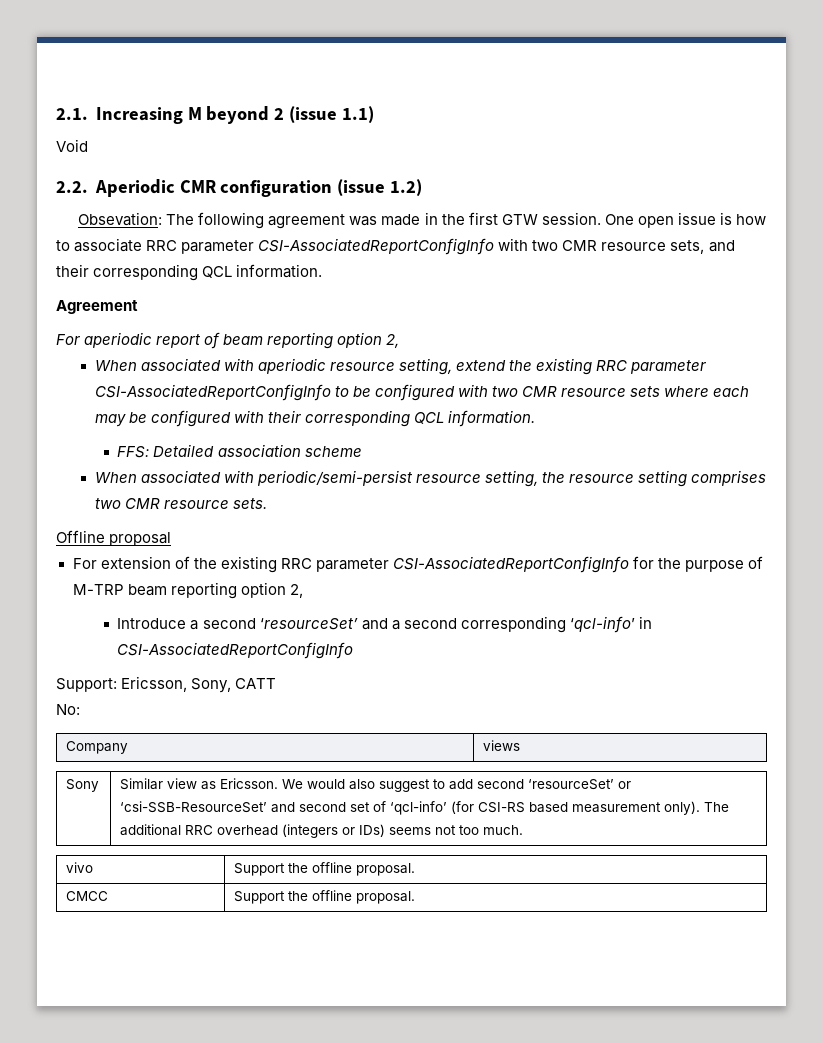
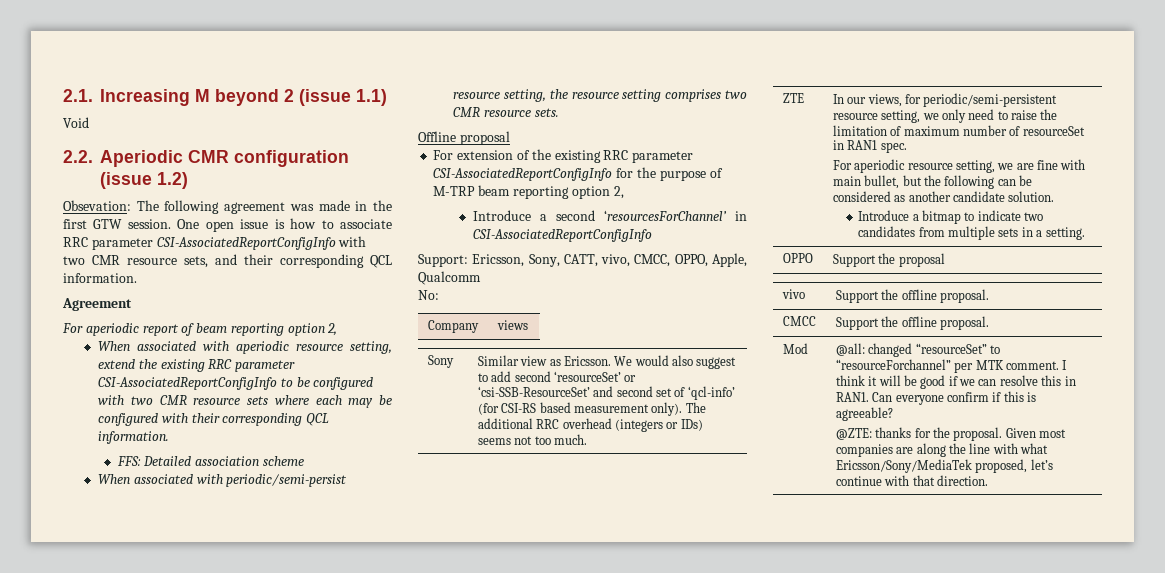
[259,616,635,633] ‘resourceSet’ and a second corresponding ‘qcl-info’ -> [603,210,727,221] ‘resourcesForChannel’
[235,678,277,689] CATT -> [563,253,747,267] [418,271,481,285] CATT, vivo, CMCC, OPPO, Apple, Qualcomm
(524, 830) none -> [782,93,804,103] [832,93,1058,107] [832,109,1058,123] [832,125,1085,136] [832,140,907,153] [832,159,1086,173] [832,175,1033,189] [832,191,1055,202] [858,210,1044,224] [858,226,1085,240] [782,253,813,263] [832,253,945,267] // ZTE | In our views, for periodic/semi-persistent resource setting, we only need to raise the limitation of maximum number of resourceSet in RAN1 spec. // For aperiodic resource setting, we are fine with main bullet, but the following can be considered as another candidate solution. // Introduce a bitmap to indicate two candidates from multiple sets in a setting. // OPPO | Support the proposal
(416, 897) none -> [782,343,808,354] [835,343,1000,357] [835,359,1068,373] [835,375,1076,389] [835,391,1037,405] [835,407,893,421] [835,427,1067,441] [835,443,1049,457] [835,459,1053,473] [835,475,988,486] // Mod | @all: changed “resourceSet” to “resourceForchannel” per MTK comment. I think it will be good if we can resolve this in RAN1. Can everyone confirm if this is agreeable? // @ZTE: thanks for the proposal. Given most companies are along the line with what Ericsson/Sony/MediaTek proposed, let’s continue with that direction.

